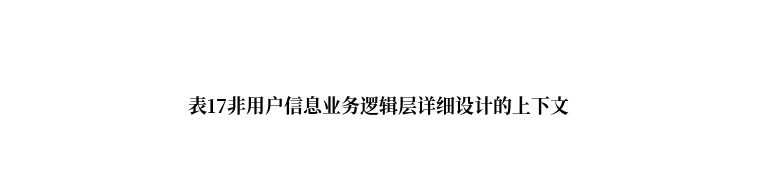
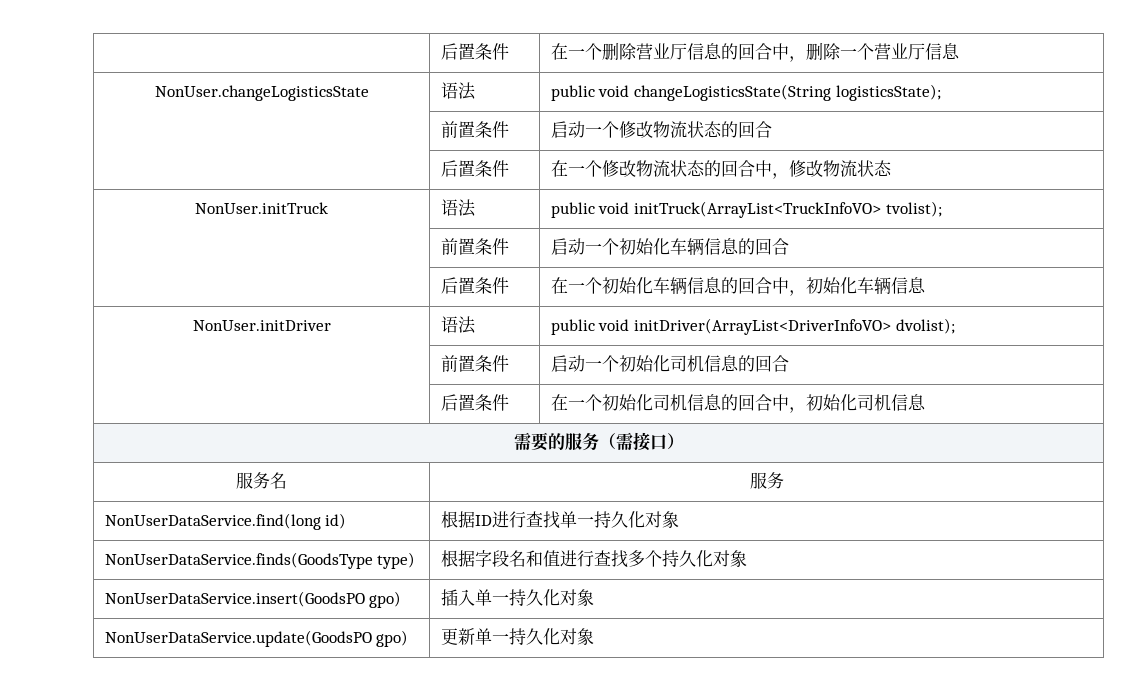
[188,96,569,116] 表17非用户信息业务逻辑层详细设计的上下文 -> [440,43,509,60] [550,42,960,62] [154,85,369,101] [440,82,476,100] [550,84,941,101] [440,121,509,138] [550,121,772,138] [440,160,509,177] [550,160,892,179] [195,202,328,214] [440,199,476,217] [550,201,942,218] [440,238,509,255] [550,238,789,256] [440,277,509,294] [550,277,926,296] [192,320,331,331] [440,316,476,334] [550,318,955,335] [440,355,509,372] [550,355,789,372] [440,394,509,411] [550,394,926,413] [513,432,684,451] [236,472,287,489] [749,472,784,489] [104,513,347,530] [440,511,679,529] [104,552,416,569] [440,550,747,568] [104,591,402,608] [440,589,594,606] [104,630,409,647] [440,628,594,645] | 后置条件 | 在一个删除营业厅信息的回合中，删除一个营业厅信息 // NonUser.changeLogisticsState | 语法 | public void changeLogisticsState(String logisticsState); // | 前置条件 | 启动一个修改物流状态的回合 // | 后置条件 | 在一个修改物流状态的回合中，修改物流状态 // NonUser.initTruck | 语法 | public void initTruck(ArrayList<TruckInfoVO> tvolist); // | 前置条件 | 启动一个初始化车辆信息的回合 // | 后置条件 | 在一个初始化车辆信息的回合中，初始化车辆信息 // NonUser.initDriver | 语法 | public void initDriver(ArrayList<DriverInfoVO> dvolist); // | 前置条件 | 启动一个初始化司机信息的回合 // | 后置条件 | 在一个初始化司机信息的回合中，初始化司机信息 // 需要的服务（需接口） // 服务名 | 服务 // NonUserDataService.find(long id) | 根据ID进行查找单一持久化对象 // NonUserDataService.finds(GoodsType type) | 根据字段名和值进行查找多个持久化对象 // NonUserDataService.insert(GoodsPO gpo) | 插入单一持久化对象 // NonUserDataService.update(GoodsPO gpo) | 更新单一持久化对象

